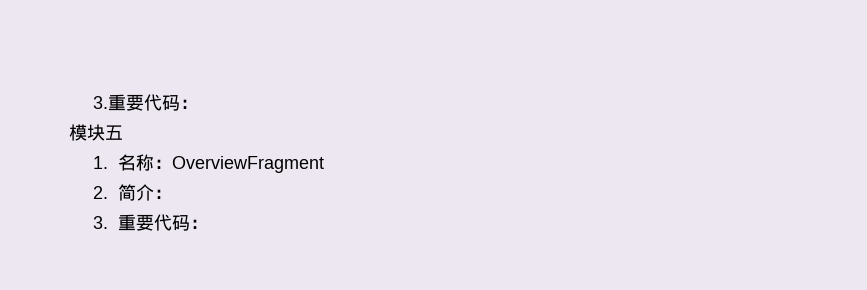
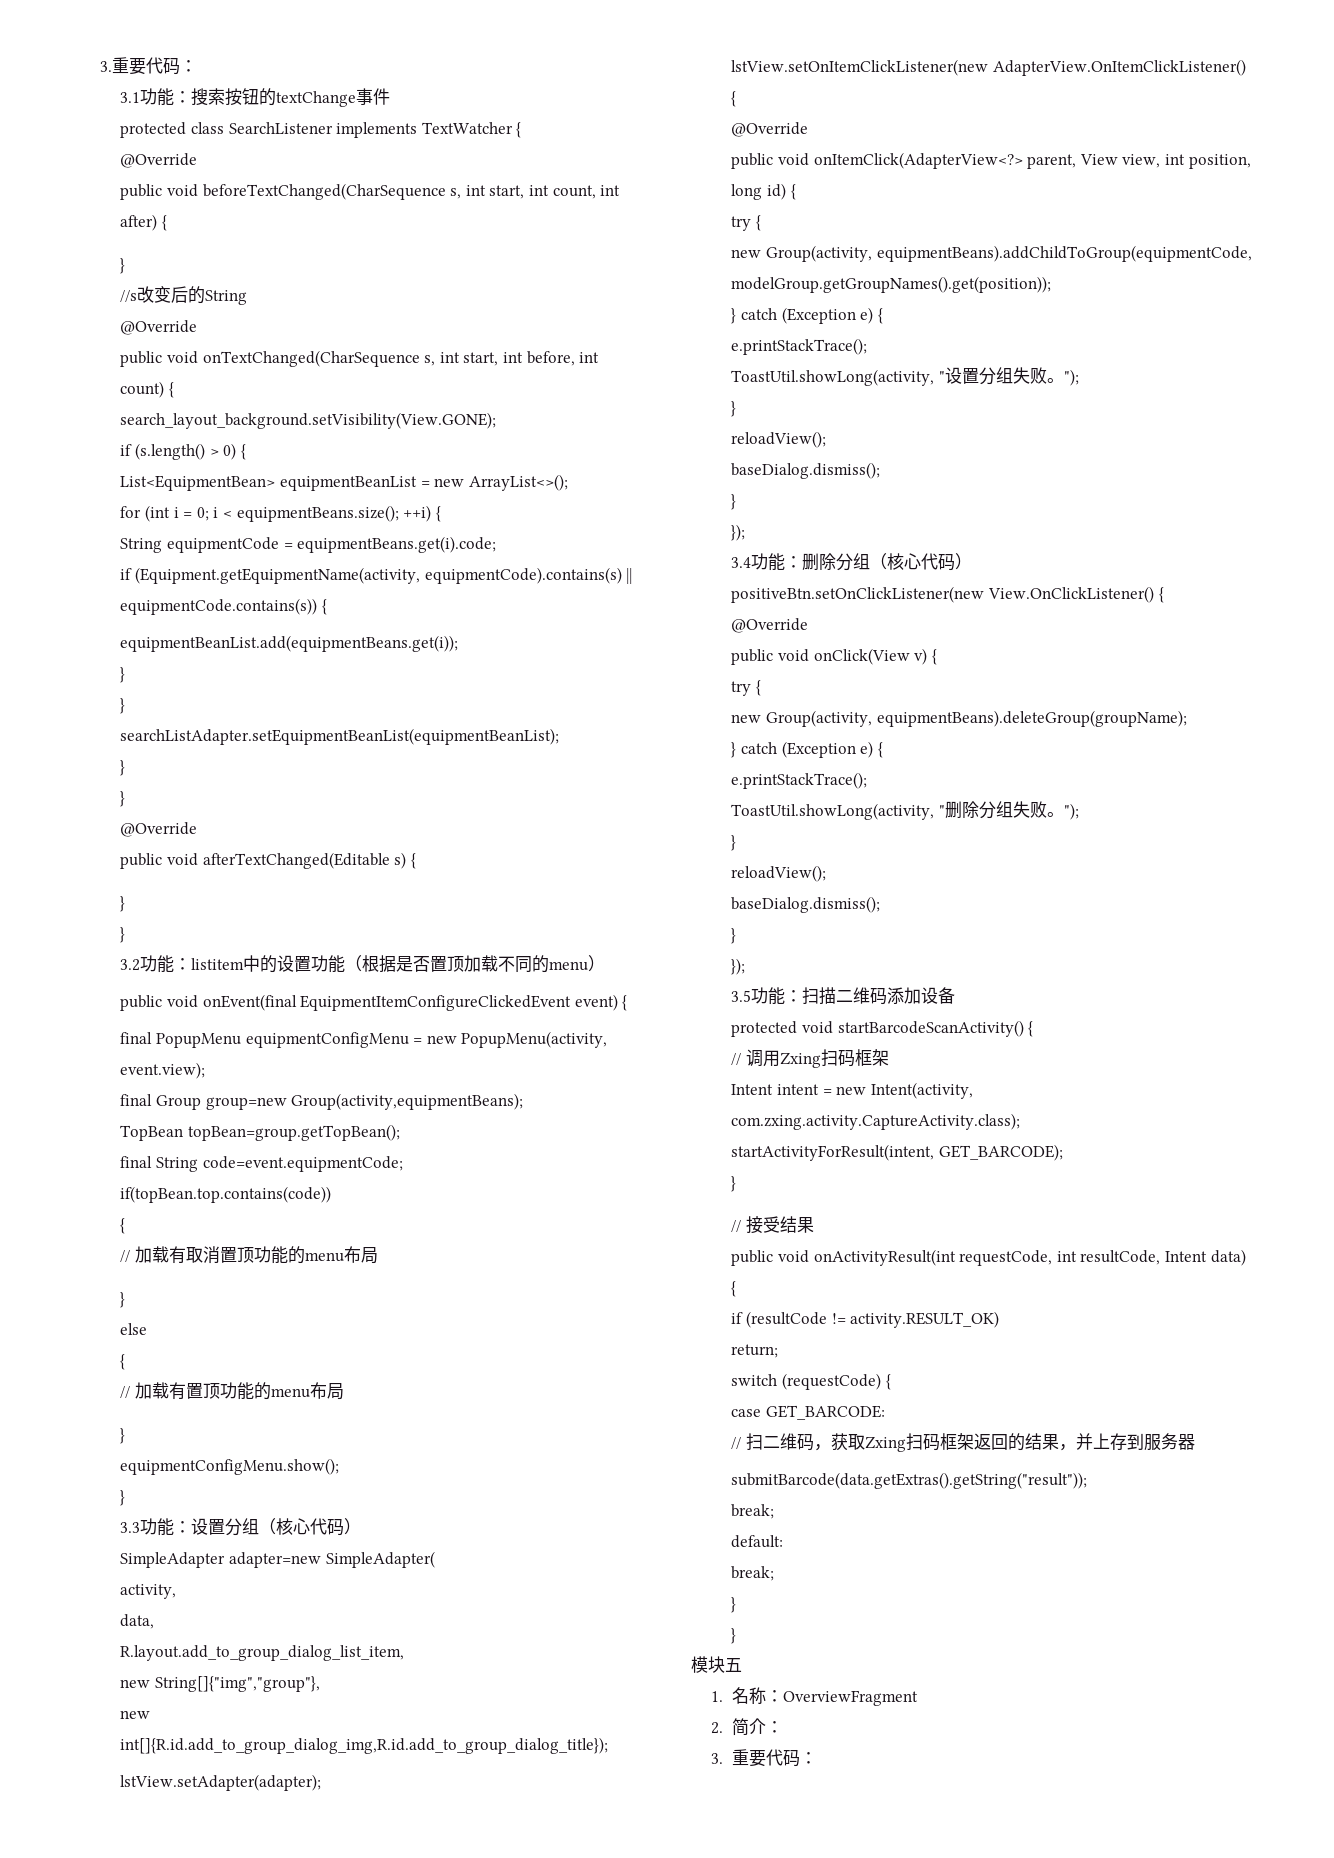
[93,94,199,111] 3.重要代码： -> [100,57,198,75] [120,88,391,107] [120,122,522,138] [120,153,198,168] [120,183,621,200] [120,214,168,231] [120,258,126,274] [120,286,248,305] [120,320,198,335] [120,350,600,367] [120,381,175,398] [120,412,497,429] [120,443,246,460] [120,474,568,491] [120,505,441,522] [120,536,497,553] [120,567,633,584] [120,598,328,615] [120,635,459,652] [120,667,126,683] [120,698,126,714] [120,728,560,745] [120,760,126,776] [120,791,126,807] [120,822,198,837] [120,852,416,869] [120,896,126,912] [120,927,126,943] [120,955,606,973] [120,994,628,1011] [120,1031,608,1048] [120,1062,206,1079] [120,1093,524,1110] [120,1124,401,1141] [120,1156,403,1172] [120,1186,332,1203] [120,1218,126,1234] [120,1246,379,1264] [120,1292,126,1308] [120,1323,148,1335] [120,1354,126,1370] [120,1382,345,1400] [120,1428,126,1444] [120,1458,340,1475] [120,1490,126,1506] [120,1518,362,1536] [120,1551,435,1568] [120,1584,177,1599] [120,1614,155,1629] [120,1645,405,1661] [120,1676,321,1692] [120,1710,151,1719] [120,1737,609,1754] [120,1774,322,1791] [731,59,1247,76] [731,91,737,107] [731,122,809,137] [731,152,1251,169] [731,183,796,200] [731,215,762,231] [731,245,1252,262] [731,276,1052,293] [731,307,883,324] [731,338,868,355] [731,367,1080,386] [731,401,737,417] [731,431,827,448] [731,462,881,479] [731,494,737,510] [731,524,746,541] [731,553,973,571] [731,586,1164,603] [731,618,809,633] [731,648,937,665] [731,680,762,696] [731,710,1187,727] [731,741,883,758] [731,772,868,789] [731,801,1080,820] [731,835,737,851] [731,865,827,882] [731,896,881,913] [731,928,737,944] [731,958,746,975] [731,987,956,1005] [731,1020,1034,1037] [731,1049,890,1068] [731,1082,973,1099] [731,1113,1021,1130] [731,1144,1064,1161] [731,1176,737,1192] [731,1216,815,1234] [731,1249,1246,1266] [731,1281,737,1297] [731,1311,1000,1328] [731,1344,779,1358] [731,1373,891,1390] [731,1405,886,1420] [731,1433,1196,1452] [731,1472,1088,1489] [731,1504,775,1519] [731,1535,784,1548] [731,1566,775,1581] [731,1597,737,1613] [731,1628,737,1644] 3.重要代码： // 3.1功能：搜索按钮的textChange事件 // protected class SearchListener implements TextWatcher { // @Override // public void beforeTextChanged(CharSequence s, int start, int count, int after) { // } // //s改变后的String // @Override // public void onTextChanged(CharSequence s, int start, int before, int count) { // search_layout_background.setVisibility(View.GONE); // if (s.length() > 0) { // List<EquipmentBean> equipmentBeanList = new ArrayList<>(); // for (int i = 0; i < equipmentBeans.size(); ++i) { // String equipmentCode = equipmentBeans.get(i).code; // if (Equipment.getEquipmentName(activity, equipmentCode).contains(s) || equipmentCode.contains(s)) { // equipmentBeanList.add(equipmentBeans.get(i)); // } // } // searchListAdapter.setEquipmentBeanList(equipmentBeanList); // } // } // @Override // public void afterTextChanged(Editable s) { // } // } // 3.2功能：listitem中的设置功能（根据是否置顶加载不同的menu） // public void onEvent(final EquipmentItemConfigureClickedEvent event) { // final PopupMenu equipmentConfigMenu = new PopupMenu(activity, event.view); // final Group group=new Group(activity,equipmentBeans); // TopBean topBean=group.getTopBean(); // final String code=event.equipmentCode; // if(topBean.top.contains(code)) // { // // 加载有取消置顶功能的menu布局 // } // else // { // // 加载有置顶功能的menu布局 // } // equipmentConfigMenu.show(); // } // 3.3功能：设置分组（核心代码） // SimpleAdapter adapter=new SimpleAdapter( // activity, // data, // R.layout.add_to_group_dialog_list_item, // new String[]{"img","group"}, // new int[]{R.id.add_to_group_dialog_img,R.id.add_to_group_dialog_title}); // lstView.setAdapter(adapter); // lstView.setOnItemClickListener(new AdapterView.OnItemClickListener() { // @Override // public void onItemClick(AdapterView<?> parent, View view, int position, long id) { // try { // new Group(activity, equipmentBeans).addChildToGroup(equipmentCode, modelGroup.getGroupNames().get(position)); // } catch (Exception e) { // e.printStackTrace(); // ToastUtil.showLong(activity, "设置分组失败。"); // } // reloadView(); // baseDialog.dismiss(); // } // }); // 3.4功能：删除分组（核心代码） // positiveBtn.setOnClickListener(new View.OnClickListener() { // @Override // public void onClick(View v) { // try { // new Group(activity, equipmentBeans).deleteGroup(groupName); // } catch (Exception e) { // e.printStackTrace(); // ToastUtil.showLong(activity, "删除分组失败。"); // } // reloadView(); // baseDialog.dismiss(); // } // }); // 3.5功能：扫描二维码添加设备 // protected void startBarcodeScanActivity() { // // 调用Zxing扫码框架 // Intent intent = new Intent(activity, com.zxing.activity.CaptureActivity.class); // startActivityForResult(intent, GET_BARCODE); // } // // 接受结果 // public void onActivityResult(int requestCode, int resultCode, Intent data) { // if (resultCode != activity.RESULT_OK) // return; // switch (requestCode) { // case GET_BARCODE: // // 扫二维码，获取Zxing扫码框架返回的结果，并上存到服务器 // submitBarcode(data.getExtras().getString("result")); // break; // default: // break; // } // }

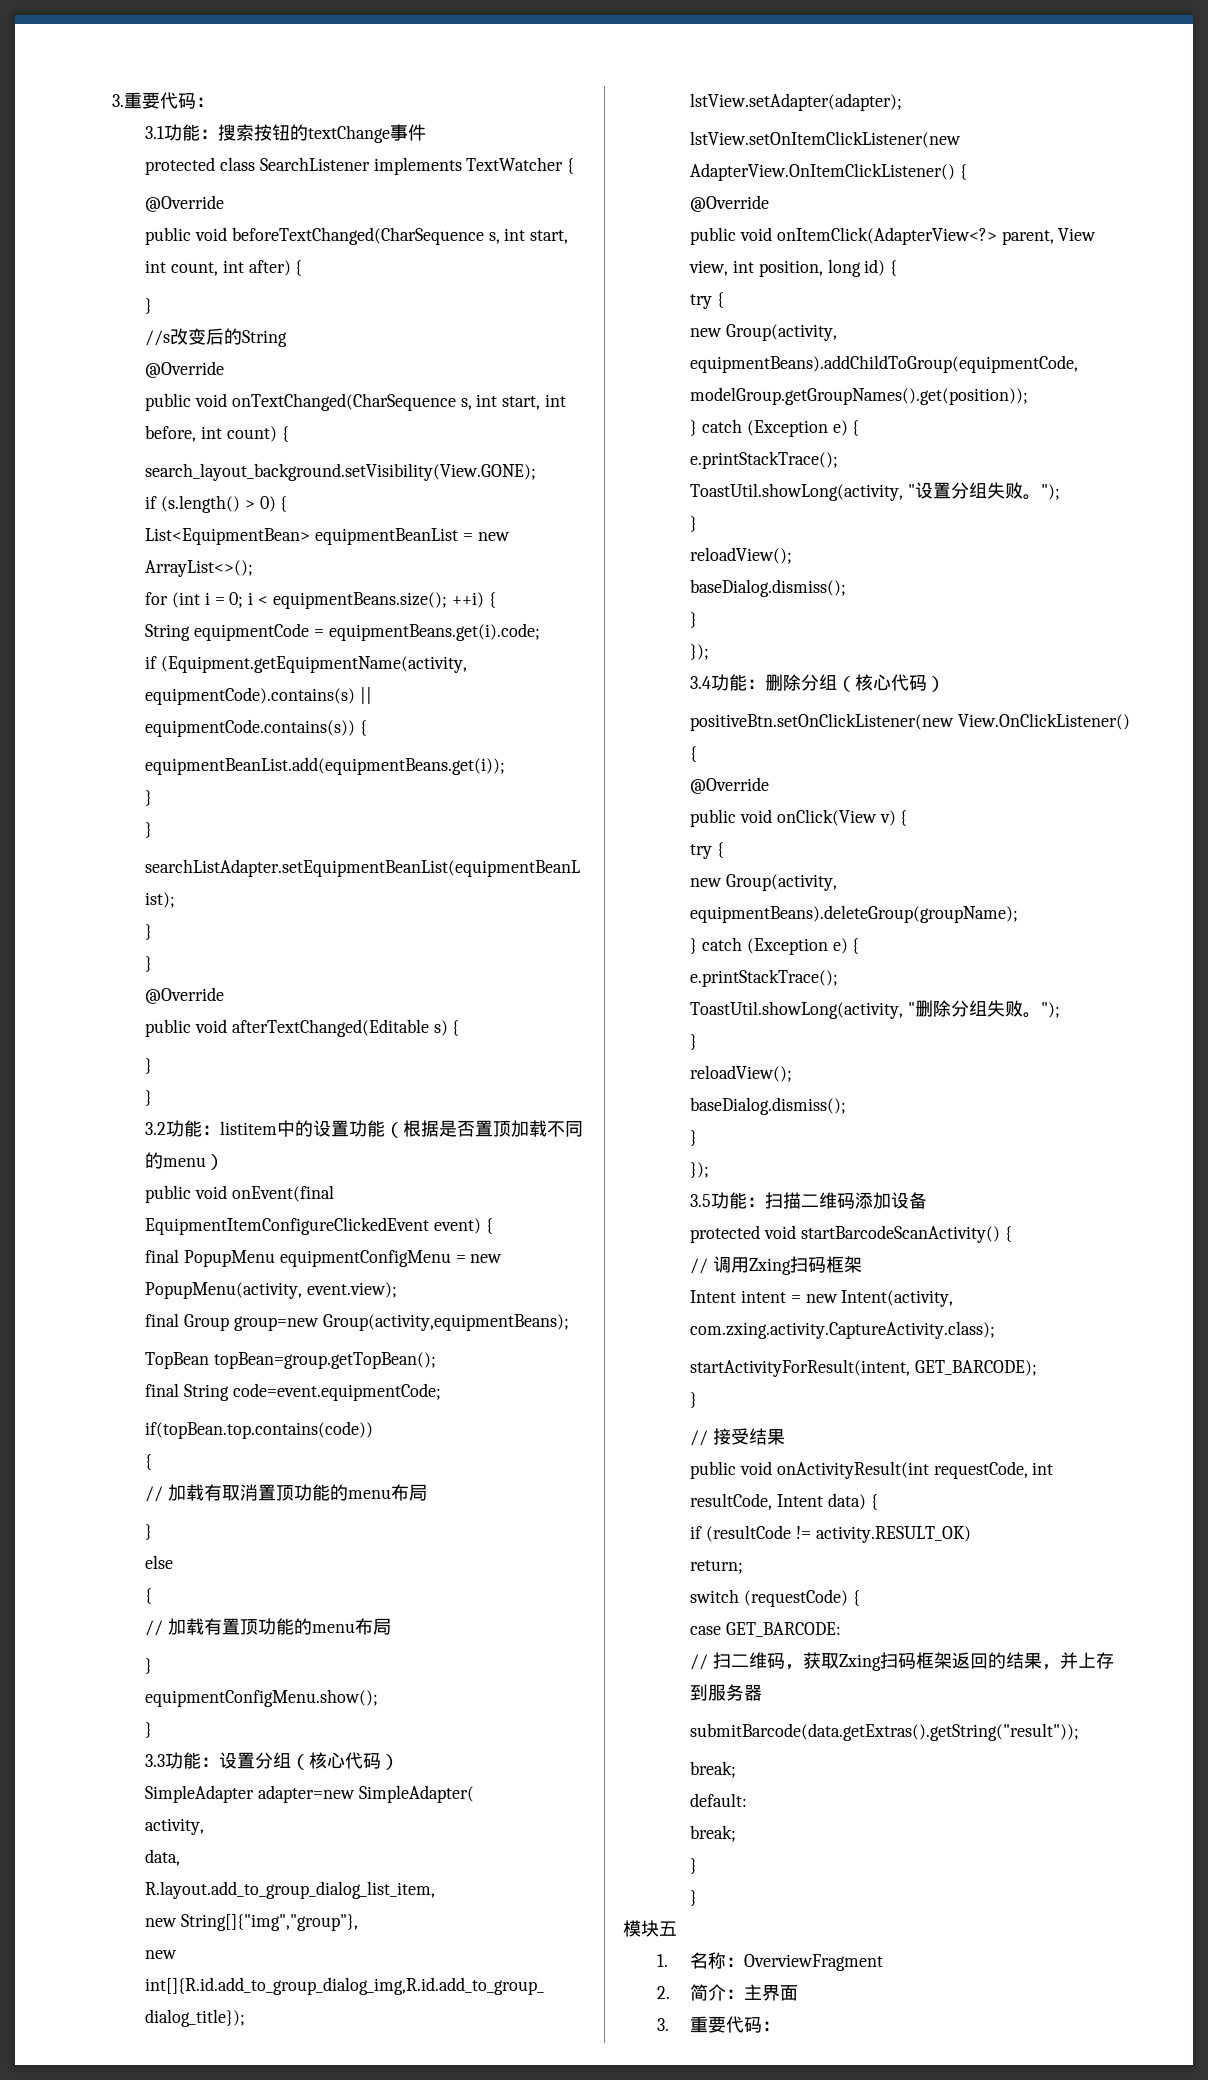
(783, 1727) none -> [744,1984,799,2001] 主界面

